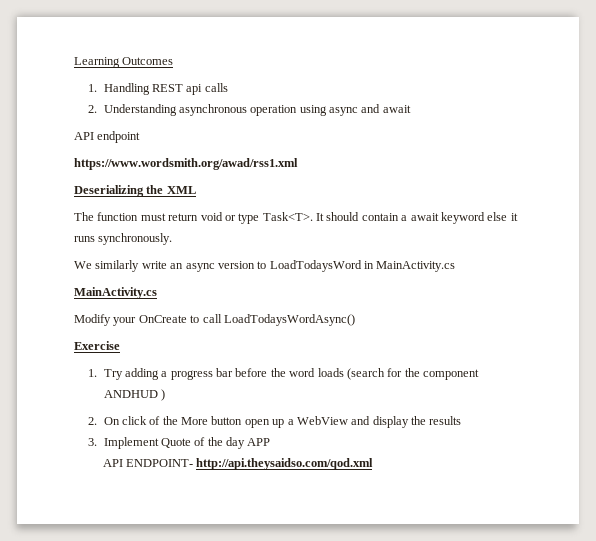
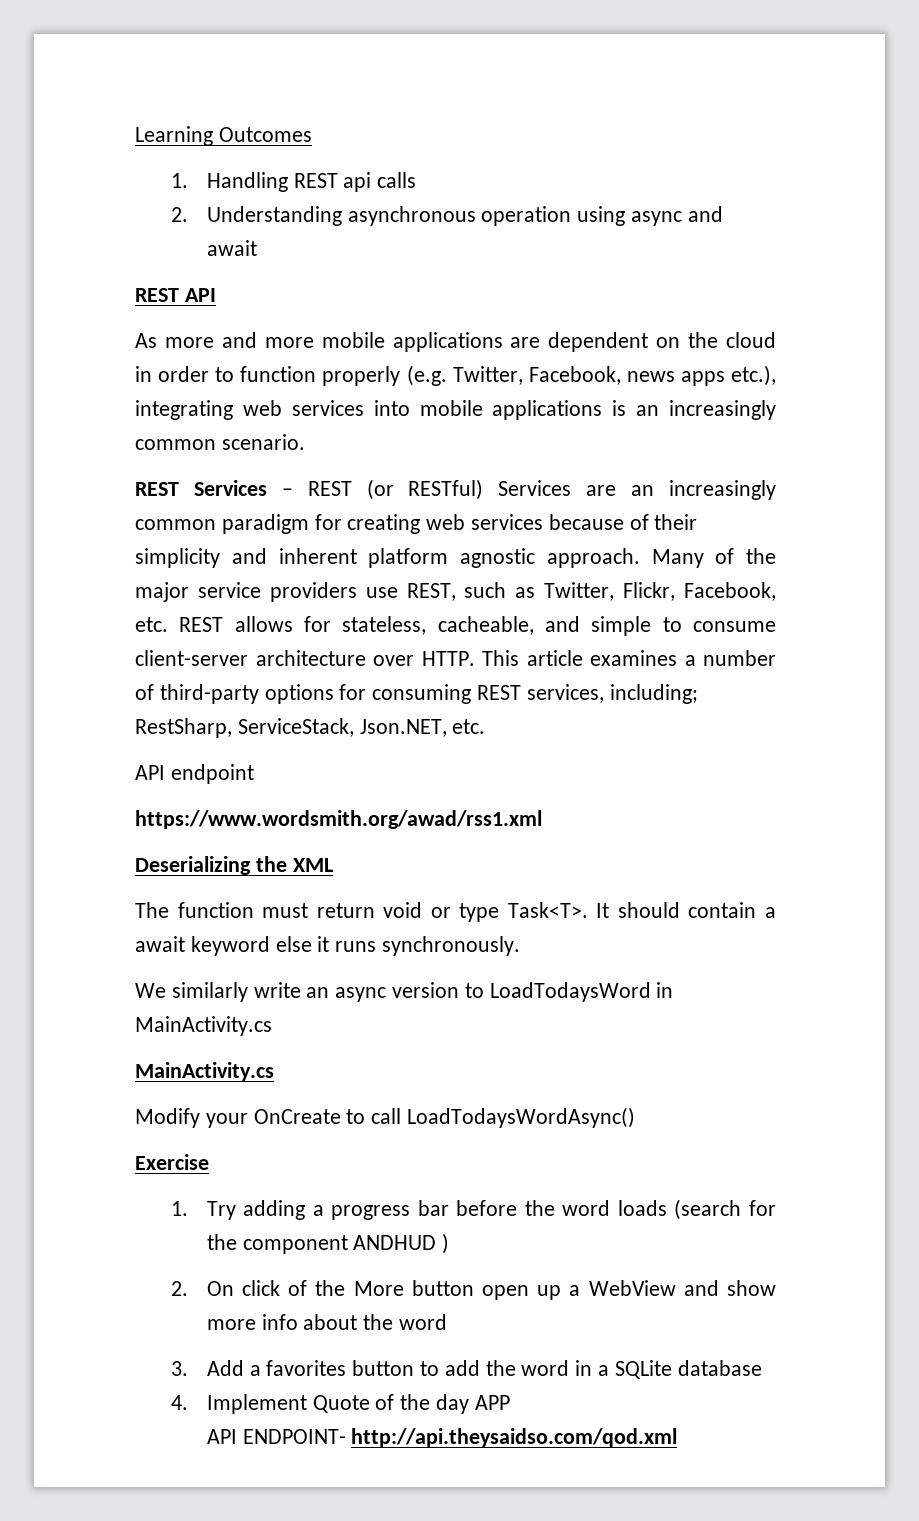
(411, 109) none -> [135,288,216,302] [135,332,776,352] [135,365,776,386] [135,400,776,420] [135,434,305,450] [135,479,777,500] [135,514,698,534] [135,548,776,568] [135,582,777,602] [135,616,776,636] [135,650,776,666] [135,684,698,704] [135,718,486,738] // REST API // As more and more mobile applications are dependent on the cloud in order to function properly (e.g. Twitter, Facebook, news apps etc.), integrating web services into mobile applications is an increasingly common scenario. // REST Services – REST (or RESTful) Services are an increasingly common paradigm for creating web services because of their simplicity and inherent platform agnostic approach. Many of the major service providers use REST, such as Twitter, Flickr, Facebook, etc. REST allows for stateless, cacheable, and simple to consume client-server architecture over HTTP. This article examines a number of third-party options for consuming REST services, including; RestSharp, ServiceStack, Json.NET, etc.
[372,416,462,428] [88,438,98,446] display the results // 3. -> [727,1280,776,1296] [206,1314,448,1330] [170,1360,762,1379] [170,1395,188,1410] show more info about the word // 3. Add a favorites button to add the word in a SQLite database // 4.

